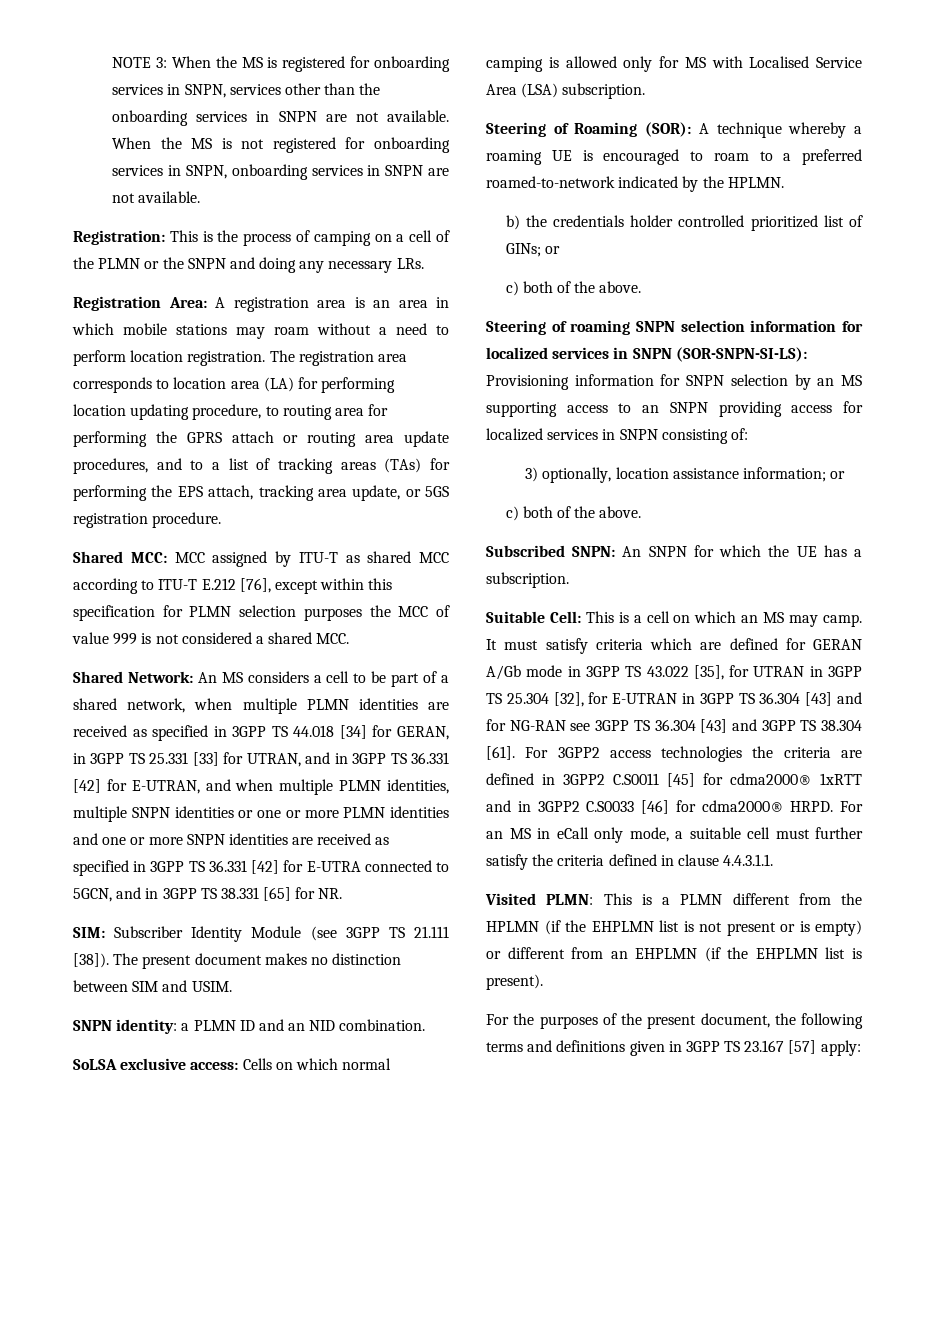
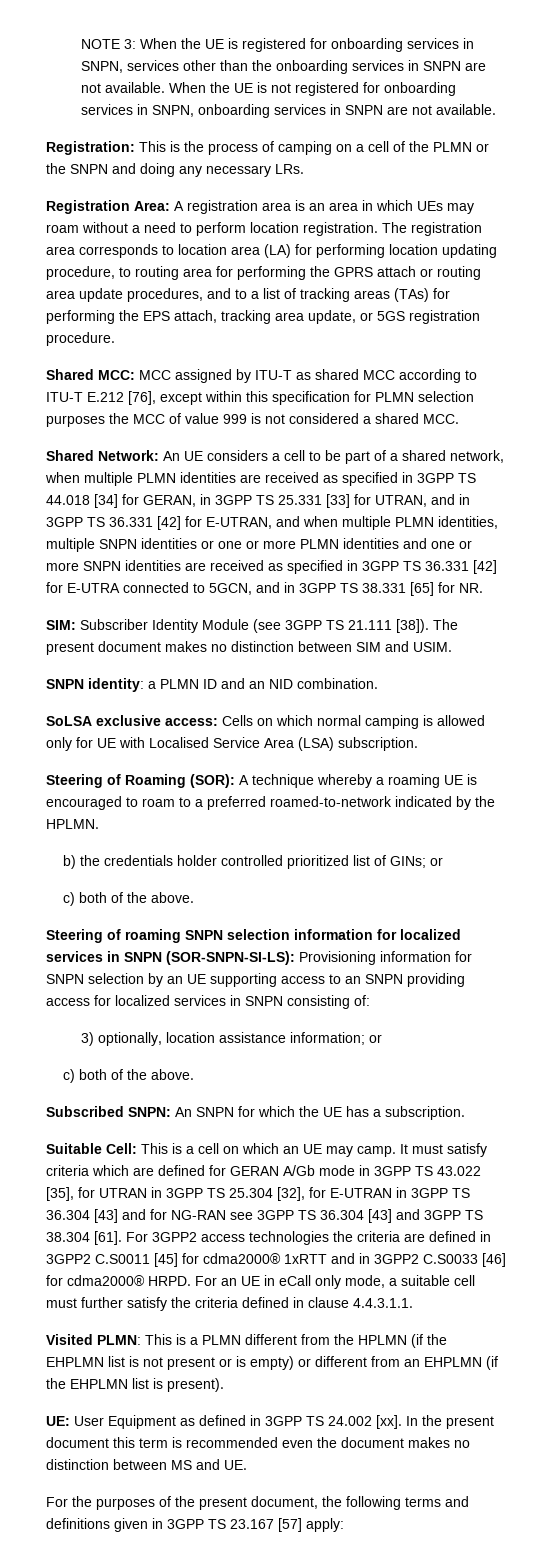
[241,57,263,68] MS -> [204,39,224,49] UE
[191,138,213,149] MS -> [233,83,253,93] UE
[123,323,227,335] mobile stations -> [417,201,443,211] UEs
[221,672,243,683] MS -> [184,451,203,461] UE
[684,57,706,68] MS -> [97,738,116,748] UE
[841,375,862,386] MS -> [187,974,206,984] UE
[763,612,785,623] MS -> [303,1144,322,1154] UE
[509,828,531,839] MS -> [241,1276,260,1286] UE
(543, 982) none -> [46,1415,494,1429] [46,1437,470,1448] [46,1459,247,1470] // UE: User Equipment as defined in 3GPP TS 24.002 [xx]. In the present document this term is recommended even the document makes no distinction between MS and UE.

